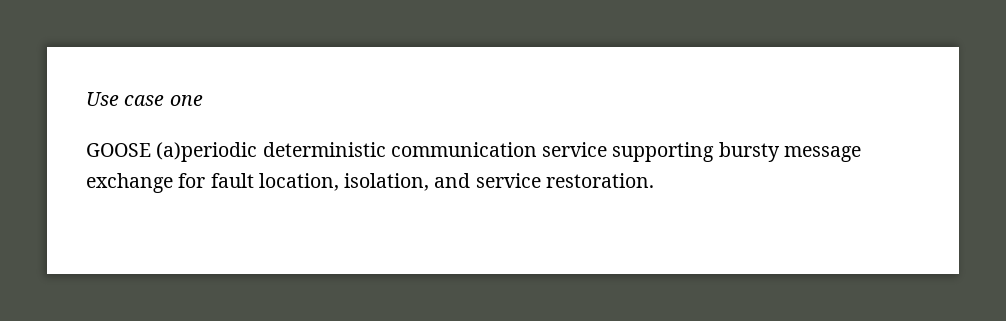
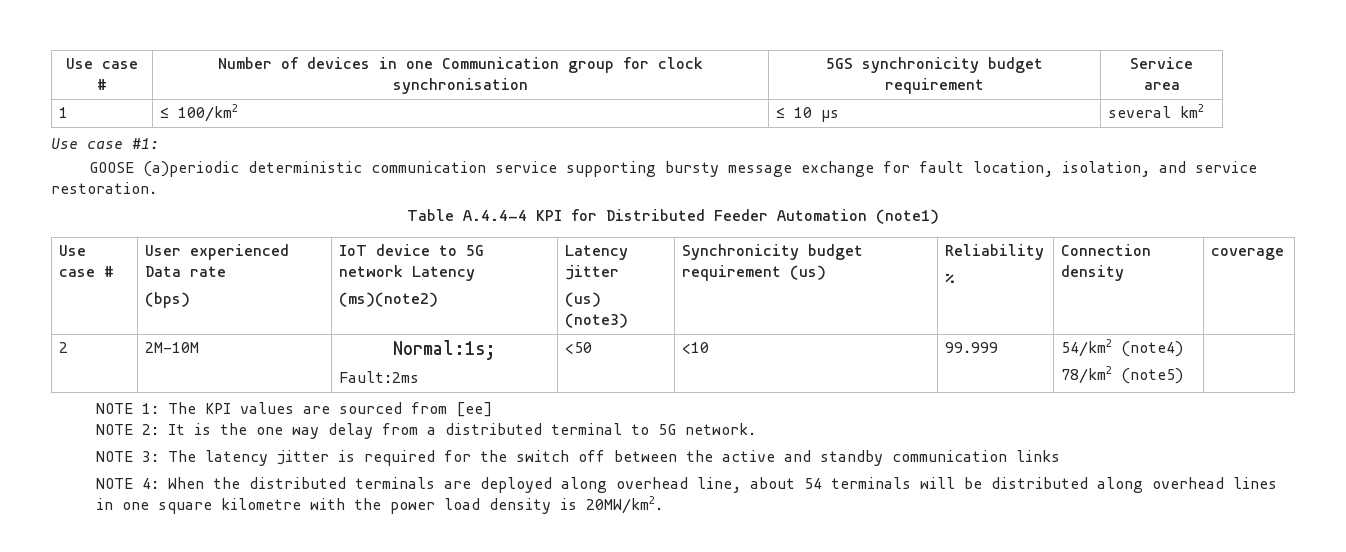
[86,92,203,106] Use case one -> [66,58,138,69] [97,79,107,90] [218,57,703,73] [393,78,528,94] [826,57,1043,73] [885,78,984,94] [1130,57,1193,69] [1143,82,1180,90] [59,107,69,118] [160,104,239,122] [776,107,840,122] [1108,104,1205,118] [51,138,159,149] Use case # | Number of devices in one Communication group for clock synchronisation | 5GS synchronicity budget requirement | Service area // 1 | ≤ 100/km2 | ≤ 10 μs | several km2 // Use case #1:
(654, 180) none -> [407,209,939,224] [59,245,87,256] [59,266,115,277] [145,244,290,260] [145,266,227,277] [145,292,191,308] [339,244,485,256] [339,265,476,281] [339,292,439,307] [565,245,629,260] [565,265,620,280] [565,292,602,307] [565,313,629,328] [682,244,864,260] [682,265,827,281] [945,244,1045,260] [945,273,956,283] [1061,244,1152,256] [1061,265,1125,281] [1211,248,1285,260] [59,342,69,353] [145,342,200,353] [393,340,496,360] [339,371,420,383] [565,342,593,354] [682,342,710,354] [945,342,999,353] [1061,339,1184,357] [1061,366,1184,384] [95,402,492,417] [95,423,756,439] [95,450,1060,466] [95,477,1277,493] [95,496,663,514] // Table A.4.4-4 KPI for Distributed Feeder Automation (note1) // Use case # | User experienced Data rate // (bps) | IoT device to 5G network Latency // (ms)(note2) | Latency jitter // (us) (note3) | Synchronicity budget requirement (us) | Reliability // % | Connection density | coverage // 2 | 2M-10M | Normal:1s; // Fault:2ms | <50 | <10 | 99.999 | 54/km2 (note4) // 78/km2 (note5) | // NOTE 1: The KPI values are sourced from [ee] // NOTE 2: It is the one way delay from a distributed terminal to 5G network. // NOTE 3: The latency jitter is required for the switch off between the active and standby communication links // NOTE 4: When the distributed terminals are deployed along overhead line, about 54 terminals will be distributed along overhead lines in one square kilometre with the power load density is 20MW/km2.

